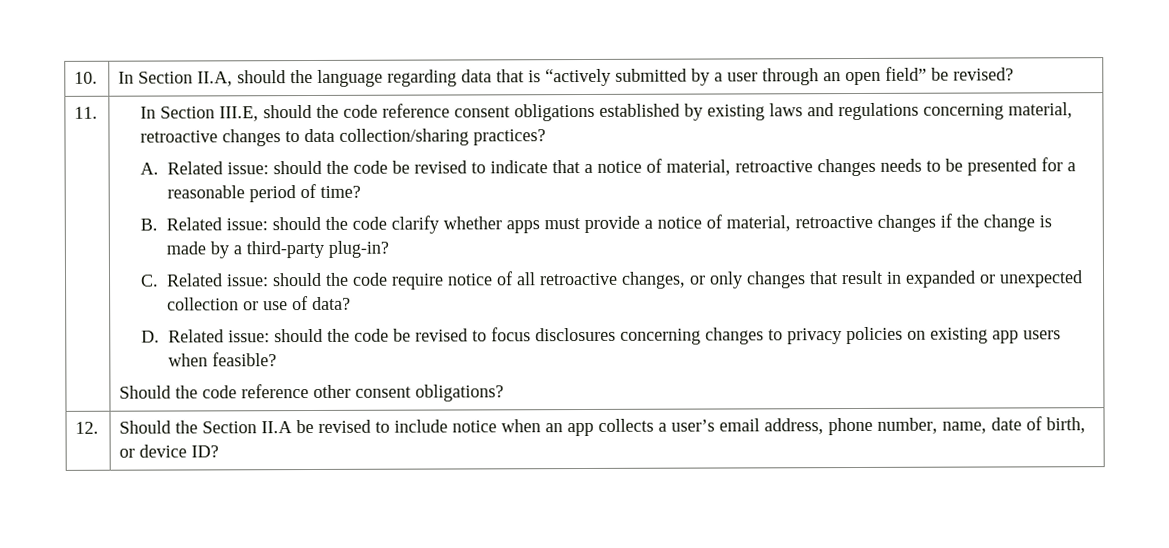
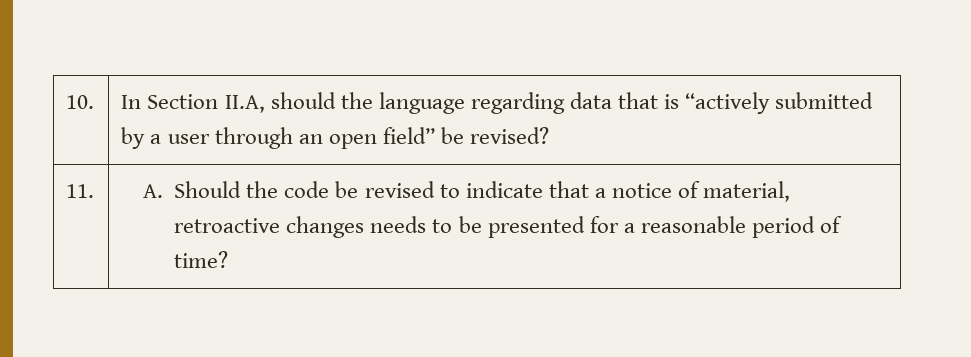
[140,102,1074,122] [140,128,547,147] [140,160,323,175] In Section III.E, should the code reference consent obligations established by existing laws and regulations concerning material, retroactive changes to data collection/sharing practices? // A. Related issue: should -> [142,181,242,198] A. Should
[140,213,1053,234] [166,240,390,259] [140,270,1084,290] [167,296,352,311] [141,326,1062,345] [168,352,278,367] [119,384,505,402] [75,421,100,434] [119,416,1087,437] [119,444,220,458] // B. Related issue: should the code clarify whether apps must provide a notice of material, retroactive changes if the change is made by a third-party plug-in? // C. Related issue: should the code require notice of all retroactive changes, or only changes that result in expanded or unexpected collection or use of data? // D. Related issue: should the code be revised to focus disclosures concerning changes to privacy policies on existing app users when feasible? // Should the code reference other consent obligations? // 12. | Should the Section II.A be revised to include notice when an app collects a user’s email address, phone number, name, date of birth, or device ID? -> (229, 259) none

